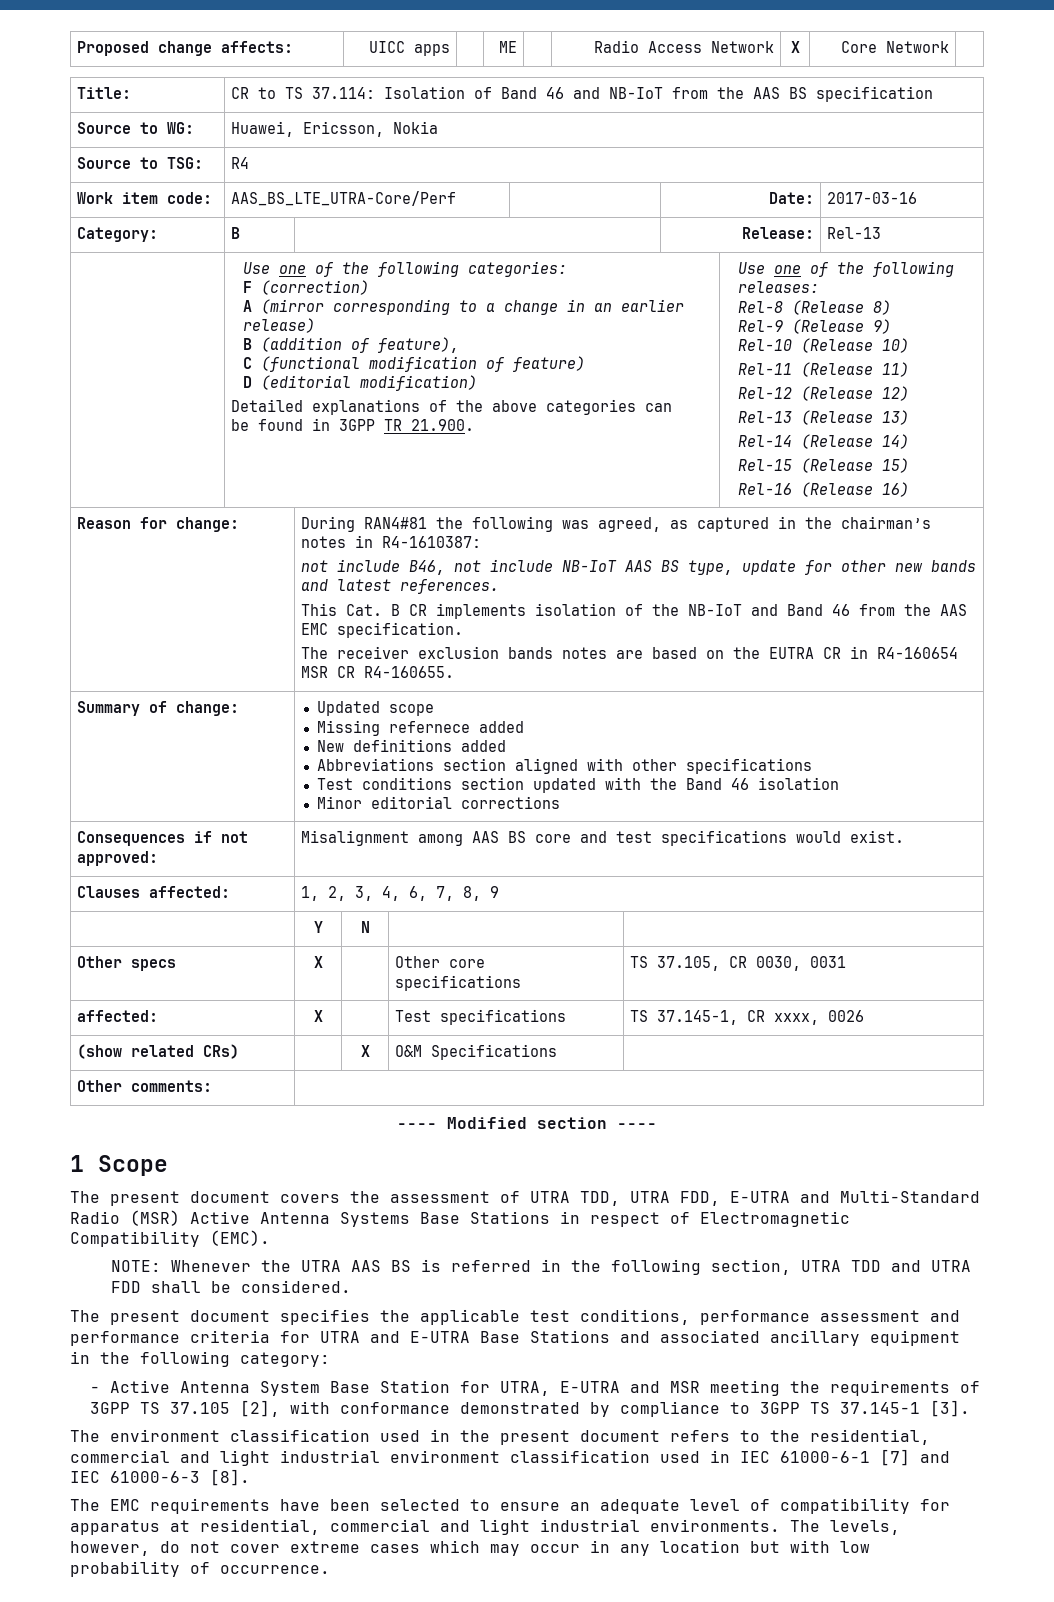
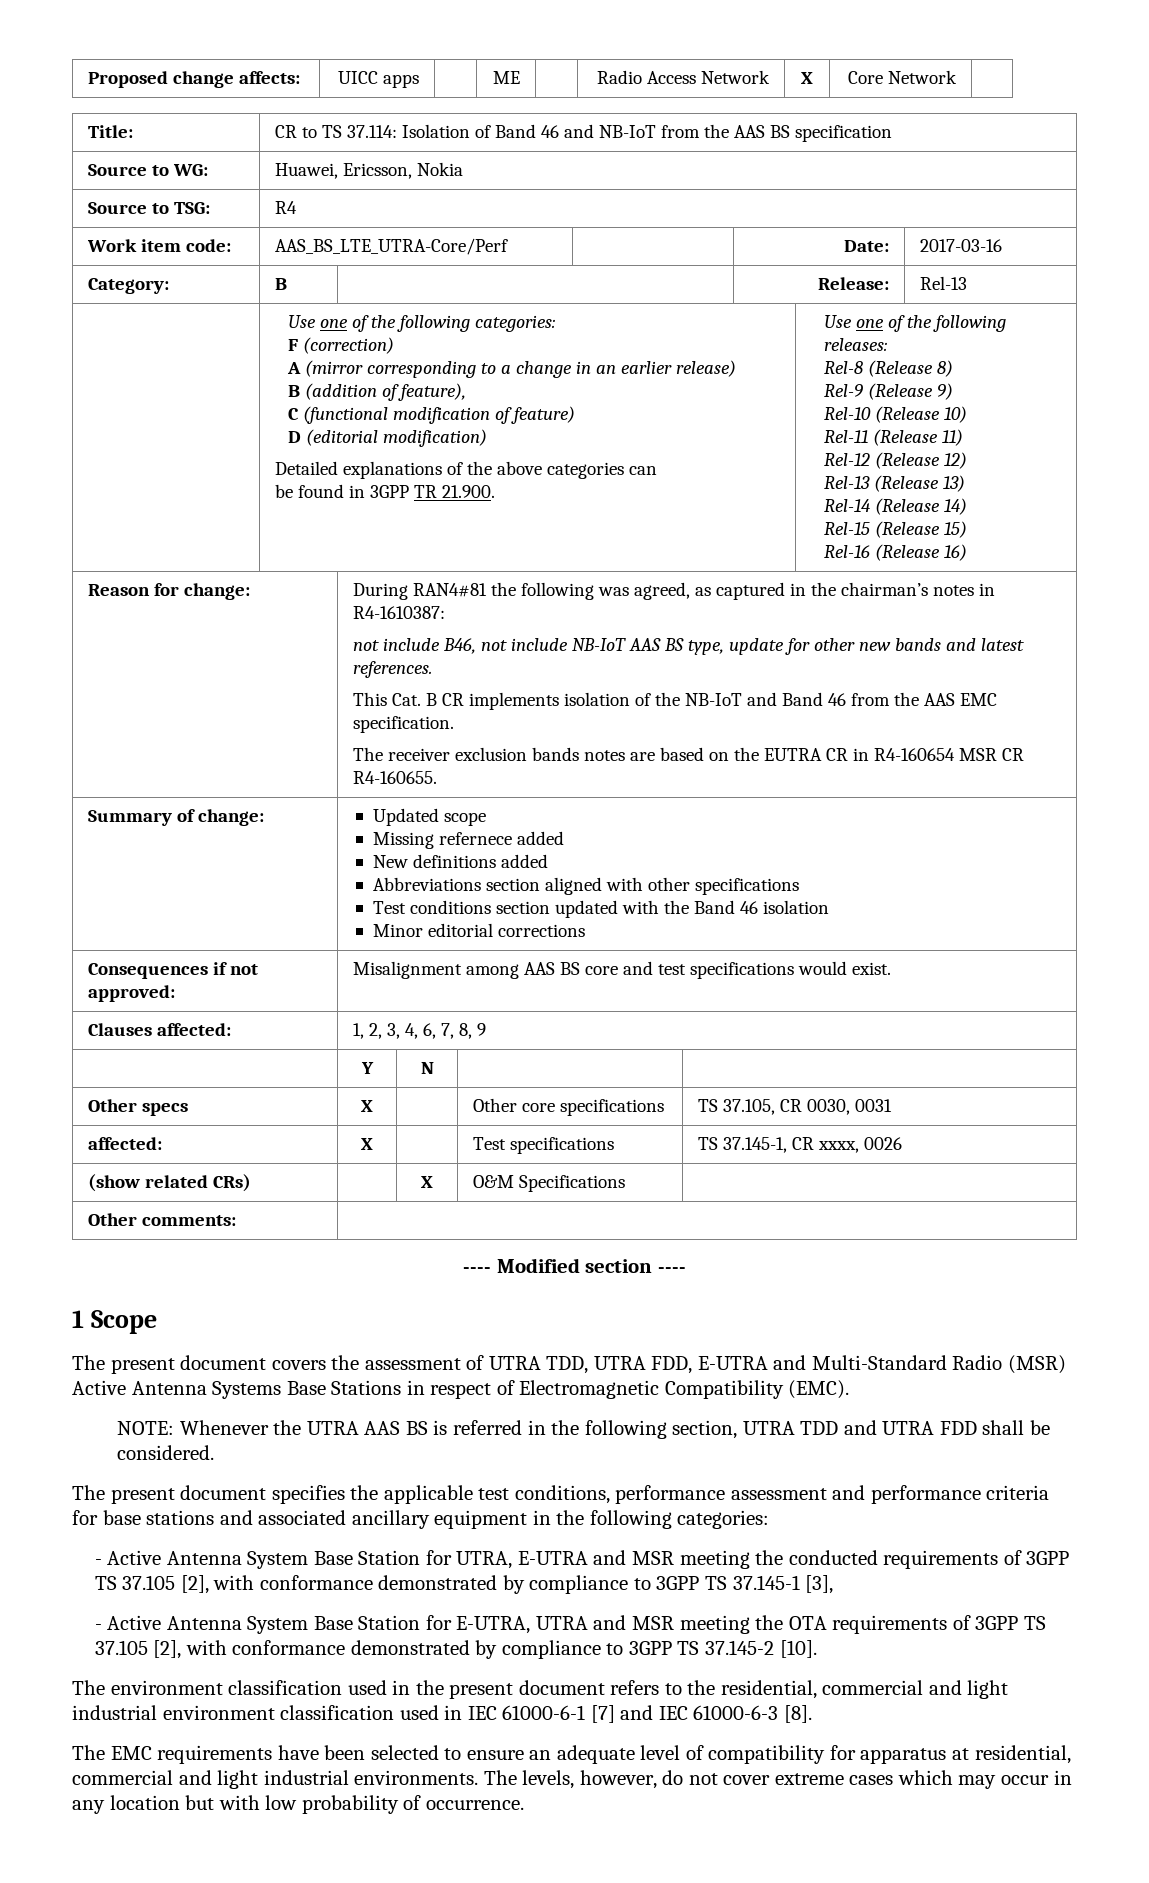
[320,1330,610,1343] UTRA and E-UTRA Base Stations -> [102,1510,215,1525] base stations
[240,1352,330,1367] category: -> [677,1510,770,1529] categories:
(821, 1387) none -> [788,1550,878,1565] conducted
[930,1400,971,1417] [3]. -> [805,1575,834,1594] [94,1615,1046,1634] [94,1640,817,1659] [3], // - Active Antenna System Base Station for E-UTRA, UTRA and MSR meeting the OTA requirements of 3GPP TS 37.105 [2], with conformance demonstrated by compliance to 3GPP TS 37.145-2 [10].

